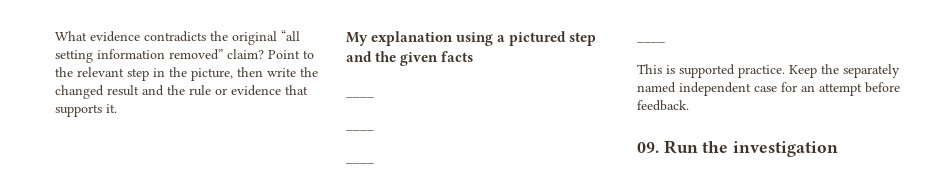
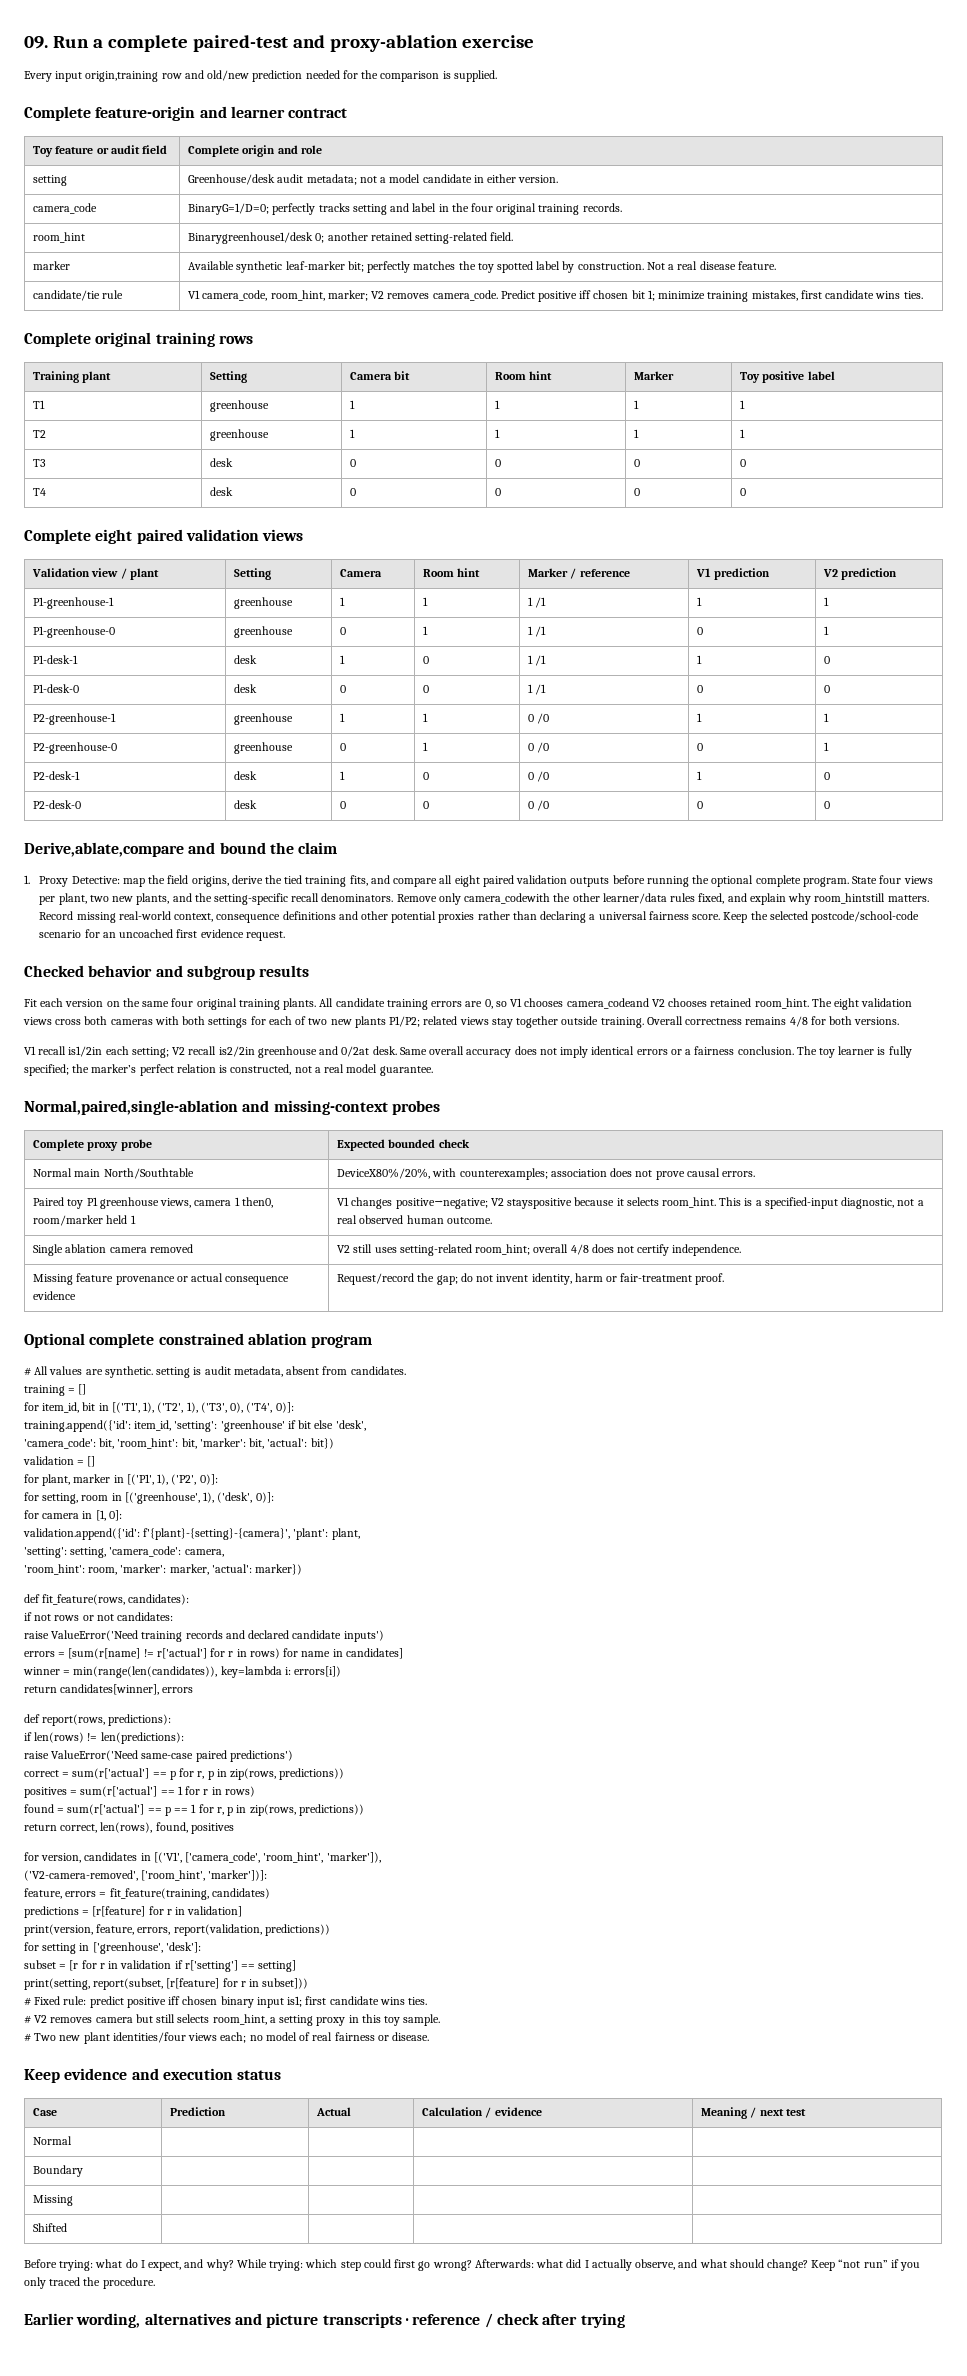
[55,30,300,45] [55,49,314,63] [55,67,318,81] [55,85,308,99] [55,104,117,117] [346,31,597,46] [346,51,474,66] [346,96,374,98] [346,129,374,131] [346,162,374,164] [637,41,665,43] [637,64,900,78] [637,82,900,96] [637,100,689,111] [637,140,839,157] What evidence contradicts the original “all setting information removed” claim? Point to the relevant step in the picture, then write the changed result and the rule or evidence that supports it. // My explanation using a pictured step and the given facts // ____ // ____ // ____ // ____ // This is supported practice. Keep the separately named independent case for an attempt before feedback. // 09. Run the investigation -> [24,35,534,52] [24,70,497,82] [24,106,348,121] [33,145,168,157] [188,145,322,157] [33,175,68,186] [188,174,559,185] [33,203,98,214] [188,203,622,215] [33,232,86,243] [188,232,514,244] [33,261,71,270] [188,261,776,273] [33,290,124,301] [188,290,923,302] [24,332,253,347] [33,371,112,383] [210,371,248,383] [350,371,411,380] [495,371,553,380] [634,371,675,380] [740,371,835,383] [33,400,46,409] [210,400,270,412] [350,400,356,409] [495,400,501,409] [634,400,640,409] [740,400,746,409] [33,430,47,438] [210,429,270,441] [350,429,356,438] [495,429,501,438] [634,429,640,438] [740,429,746,438] [33,459,47,467] [210,458,234,467] [350,459,357,467] [495,459,502,467] [634,459,641,467] [740,459,747,467] [33,488,47,496] [210,487,234,496] [350,488,357,496] [495,488,502,496] [634,488,641,496] [740,488,747,496] [24,529,304,544] [32,568,159,580] [234,568,272,580] [340,569,383,577] [423,568,481,577] [528,568,630,579] [696,568,771,580] [823,568,898,580] [33,597,115,609] [234,597,294,609] [340,597,346,606] [423,597,429,606] [528,597,547,608] [697,597,703,606] [824,597,830,606] [33,626,116,638] [234,626,294,638] [340,627,347,635] [423,626,429,635] [528,626,547,637] [697,627,704,635] [824,626,830,635] [33,655,79,664] [234,655,258,664] [340,655,346,664] [423,656,430,664] [528,655,547,666] [697,655,703,664] [824,656,831,664] [33,684,80,693] [234,684,258,693] [340,685,347,693] [423,685,430,693] [528,684,547,695] [697,685,704,693] [824,685,831,693] [33,713,117,725] [234,713,294,725] [340,713,346,722] [423,713,429,722] [528,713,550,724] [697,713,703,722] [824,713,830,722] [33,742,118,754] [234,742,294,754] [340,743,347,751] [423,742,429,751] [528,742,550,753] [697,743,704,751] [824,742,830,751] [33,771,81,780] [234,771,258,780] [340,771,346,780] [423,772,430,780] [528,771,550,782] [697,771,703,780] [824,772,831,780] [33,800,82,809] [234,800,258,809] [340,801,347,809] [423,801,430,809] [528,800,550,811] [697,801,704,809] [824,801,831,809] [24,842,338,857] [24,875,933,887] [39,893,929,905] [39,911,920,923] [39,929,285,941] [24,965,310,980] [24,998,913,1010] [23,1016,900,1028] [24,1046,912,1058] [24,1064,433,1076] [24,1100,440,1115] [33,1139,152,1151] [337,1139,470,1151] [33,1168,194,1179] [337,1168,756,1180] [33,1197,273,1209] [33,1215,136,1226] [337,1197,924,1209] [337,1215,492,1224] [33,1244,193,1256] [337,1244,742,1256] [33,1273,290,1285] [33,1291,77,1300] [337,1273,725,1285] [24,1333,373,1348] [24,1366,406,1378] [24,1384,87,1396] [24,1402,294,1413] [24,1420,366,1432] [24,1438,334,1449] [23,1456,96,1467] [24,1474,218,1486] [24,1492,274,1504] [24,1510,122,1521] [23,1528,360,1540] [24,1546,224,1558] [24,1564,303,1575] [24,1594,190,1605] [24,1612,174,1621] [24,1630,384,1642] [24,1648,403,1659] [23,1666,342,1678] [24,1684,194,1695] [24,1714,172,1726] [24,1732,184,1744] [24,1750,293,1762] [24,1768,345,1780] [24,1786,255,1798] [24,1804,364,1816] [24,1822,234,1834] [24,1852,381,1863] [24,1870,268,1881] [24,1888,270,1900] [24,1906,243,1918] [24,1924,330,1936] [24,1942,201,1954] [24,1960,297,1972] [24,1978,309,1990] [24,1996,428,2008] [24,2014,441,2026] [24,2032,430,2044] [24,2068,282,2083] [33,2108,58,2116] [170,2107,227,2116] [316,2107,352,2116] [422,2107,542,2118] [701,2107,806,2119] [33,2136,73,2145] [33,2165,84,2177] [33,2195,74,2206] [33,2223,68,2232] [24,2259,921,2271] [24,2277,155,2289] [24,2313,625,2328] 09. Run a complete paired-test and proxy-ablation exercise // Every input origin,training row and old/new prediction needed for the comparison is supplied. // Complete feature-origin and learner contract // Toy feature or audit field | Complete origin and role // setting | Greenhouse/desk audit metadata; not a model candidate in either version. // camera_code | BinaryG=1/D=0; perfectly tracks setting and label in the four original training records. // room_hint | Binarygreenhouse1/desk 0; another retained setting-related field. // marker | Available synthetic leaf-marker bit; perfectly matches the toy spotted label by construction. Not a real disease feature. // candidate/tie rule | V1 camera_code, room_hint, marker; V2 removes camera_code. Predict positive iff chosen bit 1; minimize training mistakes, first candidate wins ties. // Complete original training rows // Training plant | Setting | Camera bit | Room hint | Marker | Toy positive label // T1 | greenhouse | 1 | 1 | 1 | 1 // T2 | greenhouse | 1 | 1 | 1 | 1 // T3 | desk | 0 | 0 | 0 | 0 // T4 | desk | 0 | 0 | 0 | 0 // Complete eight paired validation views // Validation view / plant | Setting | Camera | Room hint | Marker / reference | V1 prediction | V2 prediction // P1-greenhouse-1 | greenhouse | 1 | 1 | 1 /1 | 1 | 1 // P1-greenhouse-0 | greenhouse | 0 | 1 | 1 /1 | 0 | 1 // P1-desk-1 | desk | 1 | 0 | 1 /1 | 1 | 0 // P1-desk-0 | desk | 0 | 0 | 1 /1 | 0 | 0 // P2-greenhouse-1 | greenhouse | 1 | 1 | 0 /0 | 1 | 1 // P2-greenhouse-0 | greenhouse | 0 | 1 | 0 /0 | 0 | 1 // P2-desk-1 | desk | 1 | 0 | 0 /0 | 1 | 0 // P2-desk-0 | desk | 0 | 0 | 0 /0 | 0 | 0 // Derive,ablate,compare and bound the claim // 1. Proxy Detective: map the field origins, derive the tied training fits, and compare all eight paired validation outputs before running the optional complete program. State four views per plant, two new plants, and the setting-specific recall denominators. Remove only camera_codewith the other learner/data rules fixed, and explain why room_hintstill matters. Record missing real-world context, consequence definitions and other potential proxies rather than declaring a universal fairness score. Keep the selected postcode/school-code scenario for an uncoached first evidence request. // Checked behavior and subgroup results // Fit each version on the same four original training plants. All candidate training errors are 0, so V1 chooses camera_codeand V2 chooses retained room_hint. The eight validation views cross both cameras with both settings for each of two new plants P1/P2; related views stay together outside training. Overall correctness remains 4/8 for both versions. // V1 recall is1/2in each setting; V2 recall is2/2in greenhouse and 0/2at desk. Same overall accuracy does not imply identical errors or a fairness conclusion. The toy learner is fully specified; the marker’s perfect relation is constructed, not a real model guarantee. // Normal,paired,single-ablation and missing-context probes // Complete proxy probe | Expected bounded check // Normal main North/Southtable | DeviceX80%/20%, with counterexamples; association does not prove causal errors. // Paired toy P1 greenhouse views, camera 1 then0, room/marker held 1 | V1 changes positive→negative; V2 stayspositive because it selects room_hint. This is a specified-input diagnostic, not a real observed human outcome. // Single ablation camera removed | V2 still uses setting-related room_hint; overall 4/8 does not certify independence. // Missing feature provenance or actual consequence evidence | Request/record the gap; do not invent identity, harm or fair-treatment proof. // Optional complete constrained ablation program // # All values are synthetic. setting is audit metadata, absent from candidates. // training = [] // for item_id, bit in [('T1', 1), ('T2', 1), ('T3', 0), ('T4', 0)]: // training.append({'id': item_id, 'setting': 'greenhouse' if bit else 'desk', // 'camera_code': bit, 'room_hint': bit, 'marker': bit, 'actual': bit}) // validation = [] // for plant, marker in [('P1', 1), ('P2', 0)]: // for setting, room in [('greenhouse', 1), ('desk', 0)]: // for camera in [1, 0]: // validation.append({'id': f'{plant}-{setting}-{camera}', 'plant': plant, // 'setting': setting, 'camera_code': camera, // 'room_hint': room, 'marker': marker, 'actual': marker}) // def fit_feature(rows, candidates): // if not rows or not candidates: // raise ValueError('Need training records and declared candidate inputs') // errors = [sum(r[name] != r['actual'] for r in rows) for name in candidates] // winner = min(range(len(candidates)), key=lambda i: errors[i]) // return candidates[winner], errors // def report(rows, predictions): // if len(rows) != len(predictions): // raise ValueError('Need same-case paired predictions') // correct = sum(r['actual'] == p for r, p in zip(rows, predictions)) // positives = sum(r['actual'] == 1 for r in rows) // found = sum(r['actual'] == p == 1 for r, p in zip(rows, predictions)) // return correct, len(rows), found, positives // for version, candidates in [('V1', ['camera_code', 'room_hint', 'marker']), // ('V2-camera-removed', ['room_hint', 'marker'])]: // feature, errors = fit_feature(training, candidates) // predictions = [r[feature] for r in validation] // print(version, feature, errors, report(validation, predictions)) // for setting in ['greenhouse', 'desk']: // subset = [r for r in validation if r['setting'] == setting] // print(setting, report(subset, [r[feature] for r in subset])) // # Fixed rule: predict positive iff chosen binary input is1; first candidate wins ties. // # V2 removes camera but still selects room_hint, a setting proxy in this toy sample. // # Two new plant identities/four views each; no model of real fairness or disease. // Keep evidence and execution status // Case | Prediction | Actual | Calculation / evidence | Meaning / next test // Normal | | | | // Boundary | | | | // Missing | | | | // Shifted | | | | // Before trying: what do I expect, and why? While trying: which step could first go wrong? Afterwards: what did I actually observe, and what should change? Keep “not run” if you only traced the procedure. // Earlier wording, alternatives and picture transcripts · reference / check after trying

